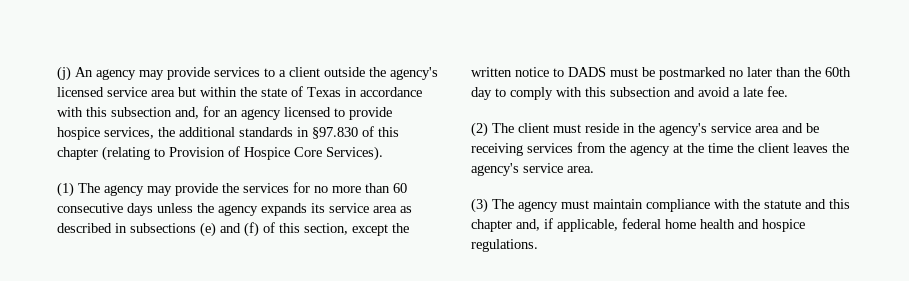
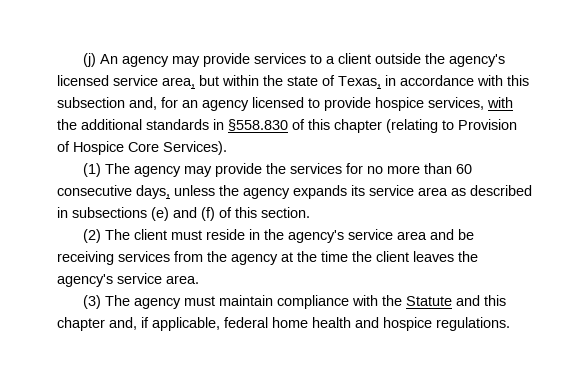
[151,90,175,97] area -> [162,77,195,88] area,
[307,87,341,97] Texas -> [338,76,381,88] Texas,
(154, 133) none -> [487,97,513,108] with
[312,127,358,139] §97.830 -> [228,119,288,131] §558.830
[127,203,153,216] days -> [136,185,170,199] days,
[304,223,409,236] [471,67,851,80] [471,86,788,100] section, except the written notice to DADS must be postmarked no later than the 60th day to comply with this subsection and avoid a late fee. -> [261,207,310,218] section.
[764,200,801,209] statute -> [405,296,452,306] Statute

